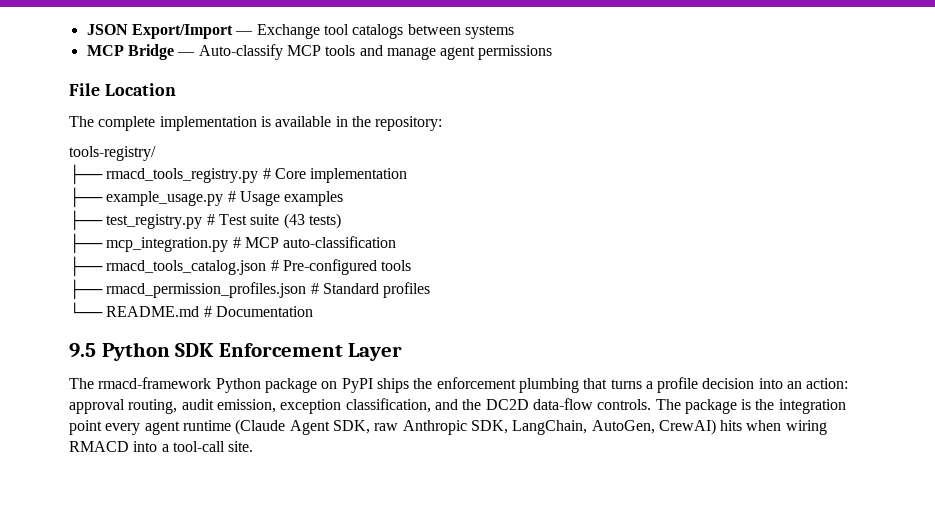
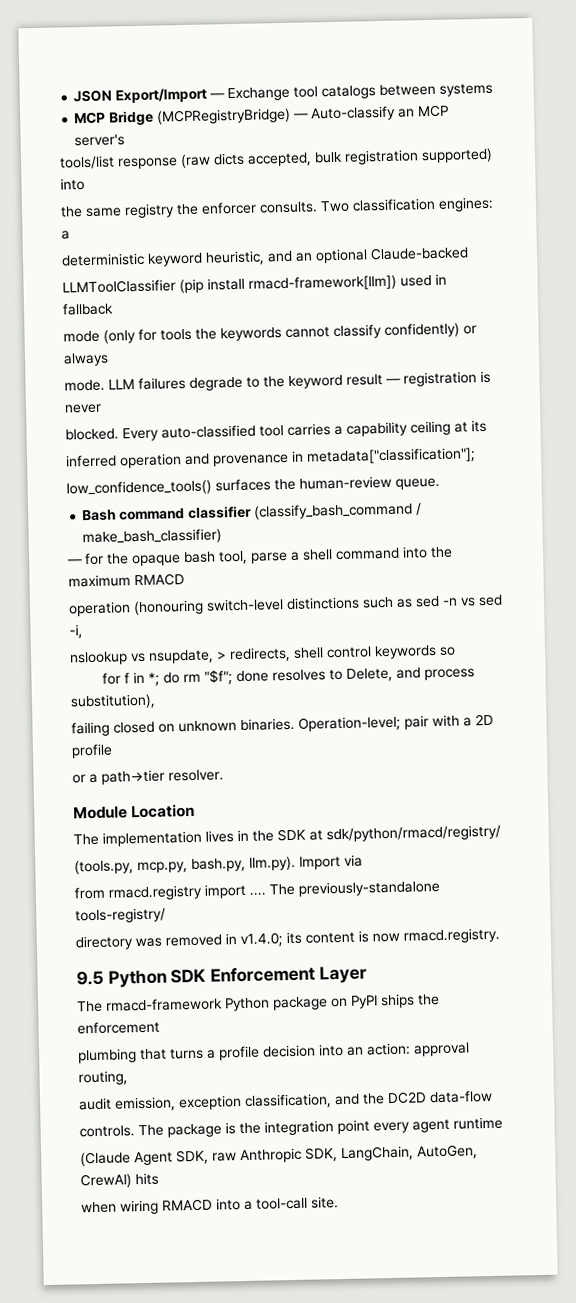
(174, 52) none -> [157,107,292,125] (MCPRegistryBridge)
[286,45,553,60] [69,83,176,96] [69,116,443,131] [69,146,156,161] [69,164,408,185] [69,187,344,208] [69,210,341,231] [69,233,397,254] [69,256,412,277] [69,279,431,300] [69,302,313,317] MCP tools and manage agent permissions // File Location // The complete implementation is available in the repository: // tools-registry/ // ├── rmacd_tools_registry.py # Core implementation // ├── example_usage.py # Usage examples // ├── test_registry.py # Test suite (43 tests) // ├── mcp_integration.py # MCP auto-classification // ├── rmacd_tools_catalog.json # Pre-configured tools // ├── rmacd_permission_profiles.json # Standard profiles // └── README.md # Documentation -> [398,104,450,118] [74,134,126,147] [59,147,493,170] [60,178,85,191] [60,196,494,219] [61,230,70,240] [61,246,469,267] [62,273,447,294] [62,302,114,316] [63,322,477,344] [63,352,109,367] [64,370,491,392] [64,403,102,414] [65,419,487,442] [65,447,476,469] [66,475,440,497] [82,502,423,522] [82,528,223,546] [67,546,453,567] [68,573,185,588] [68,594,503,617] [69,624,83,639] [69,645,456,666] [102,667,476,686] [70,693,156,710] [71,713,494,737] [71,743,113,759] [72,769,224,785] [73,803,196,820] [73,824,501,847] [74,854,363,875] [74,879,440,901] [75,907,166,924] [75,927,500,951] an MCP server's // tools/list response (raw dicts accepted, bulk registration supported) into // the same registry the enforcer consults. Two classification engines: a // deterministic keyword heuristic, and an optional Claude-backed // LLMToolClassifier (pip install rmacd-framework[llm]) used in fallback // mode (only for tools the keywords cannot classify confidently) or always // mode. LLM failures degrade to the keyword result — registration is never // blocked. Every auto-classified tool carries a capability ceiling at its // inferred operation and provenance in metadata["classification"]; // low_confidence_tools() surfaces the human-review queue. // Bash command classifier (classify_bash_command / make_bash_classifier) // — for the opaque bash tool, parse a shell command into the maximum RMACD // operation (honouring switch-level distinctions such as sed -n vs sed -i, // nslookup vs nsupdate, > redirects, shell control keywords so // for f in *; do rm "$f"; done resolves to Delete, and process substitution), // failing closed on unknown binaries. Operation-level; pair with a 2D profile // or a path→tier resolver. // Module Location // The implementation lives in the SDK at sdk/python/rmacd/registry/ // (tools.py, mcp.py, bash.py, llm.py). Import via // from rmacd.registry import .... The previously-standalone tools-registry/ // directory was removed in v1.4.0; its content is now rmacd.registry.
(516, 383) none -> (160, 1027) //
(178, 406) none -> (128, 1078) //
(593, 404) none -> (493, 1096) //
(231, 425) none -> (503, 1123) //
(743, 425) none -> (159, 1179) //

